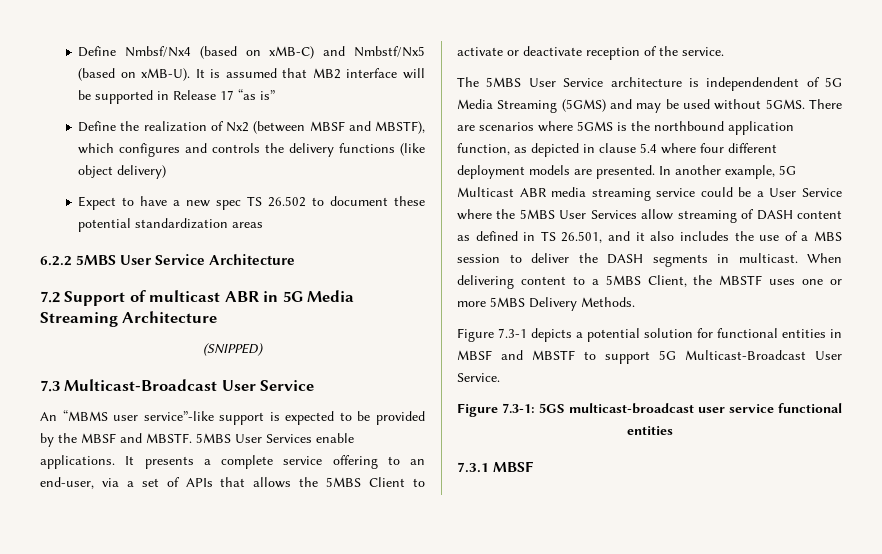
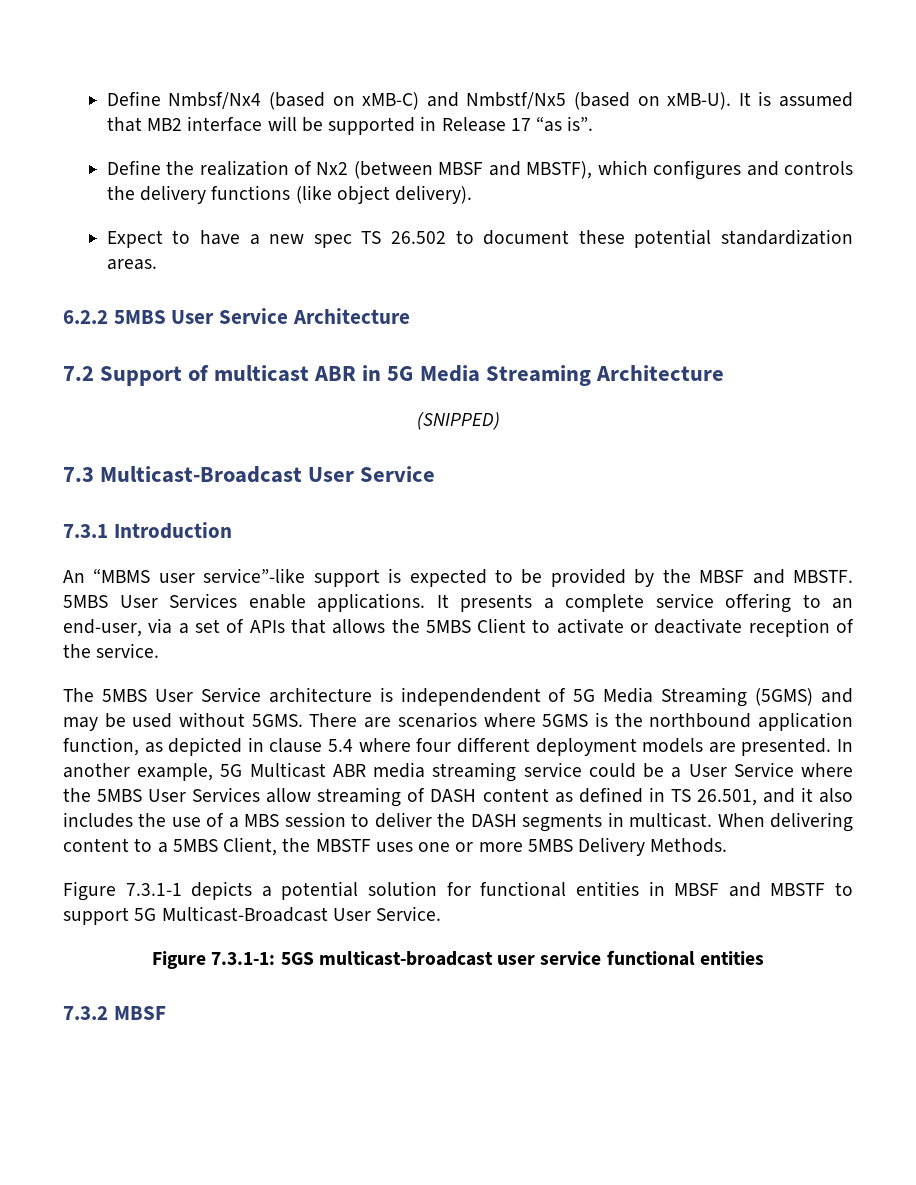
[260,90,276,100] is” -> [567,116,594,131] is”.
[117,165,167,179] delivery) -> [395,185,473,204] delivery).
[232,222,264,228] areas -> [106,259,157,270] areas.
(315, 385) none -> [63,522,232,539] // 7.3.1 Introduction
[498,328,527,338] 7.3-1 -> [125,883,182,896] 7.3.1-1
[502,403,535,413] 7.3-1: -> [211,952,276,965] 7.3.1-1:
[457,462,489,473] 7.3.1 -> [63,1006,108,1020] 7.3.2

